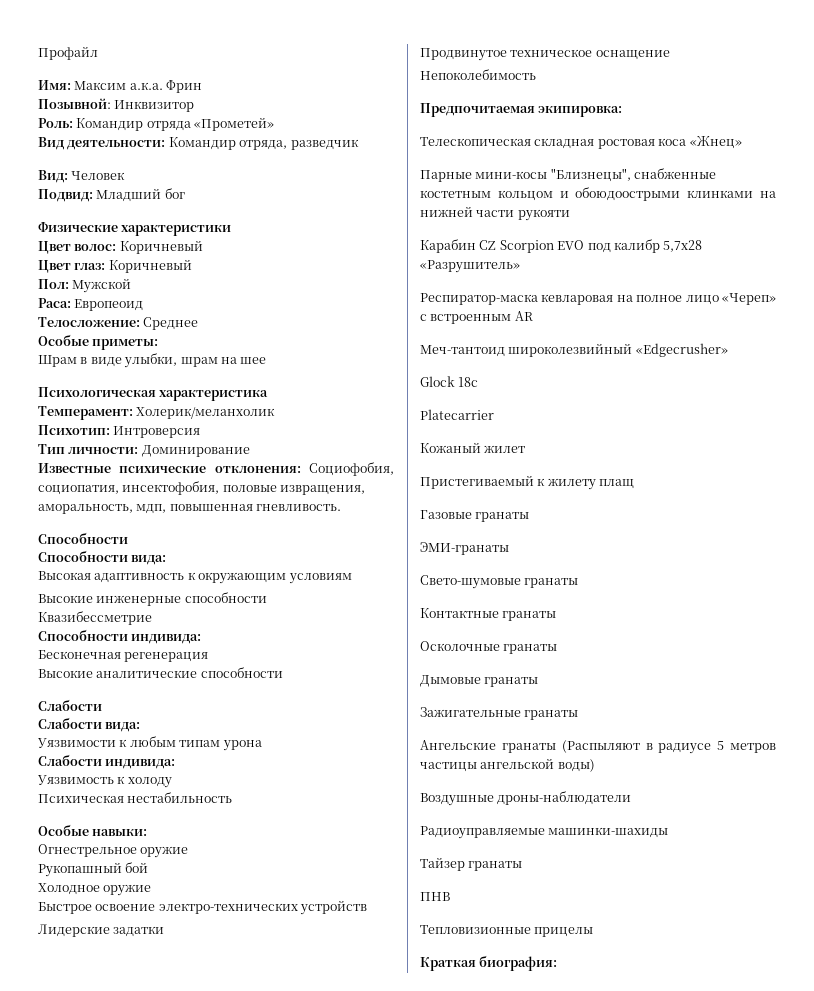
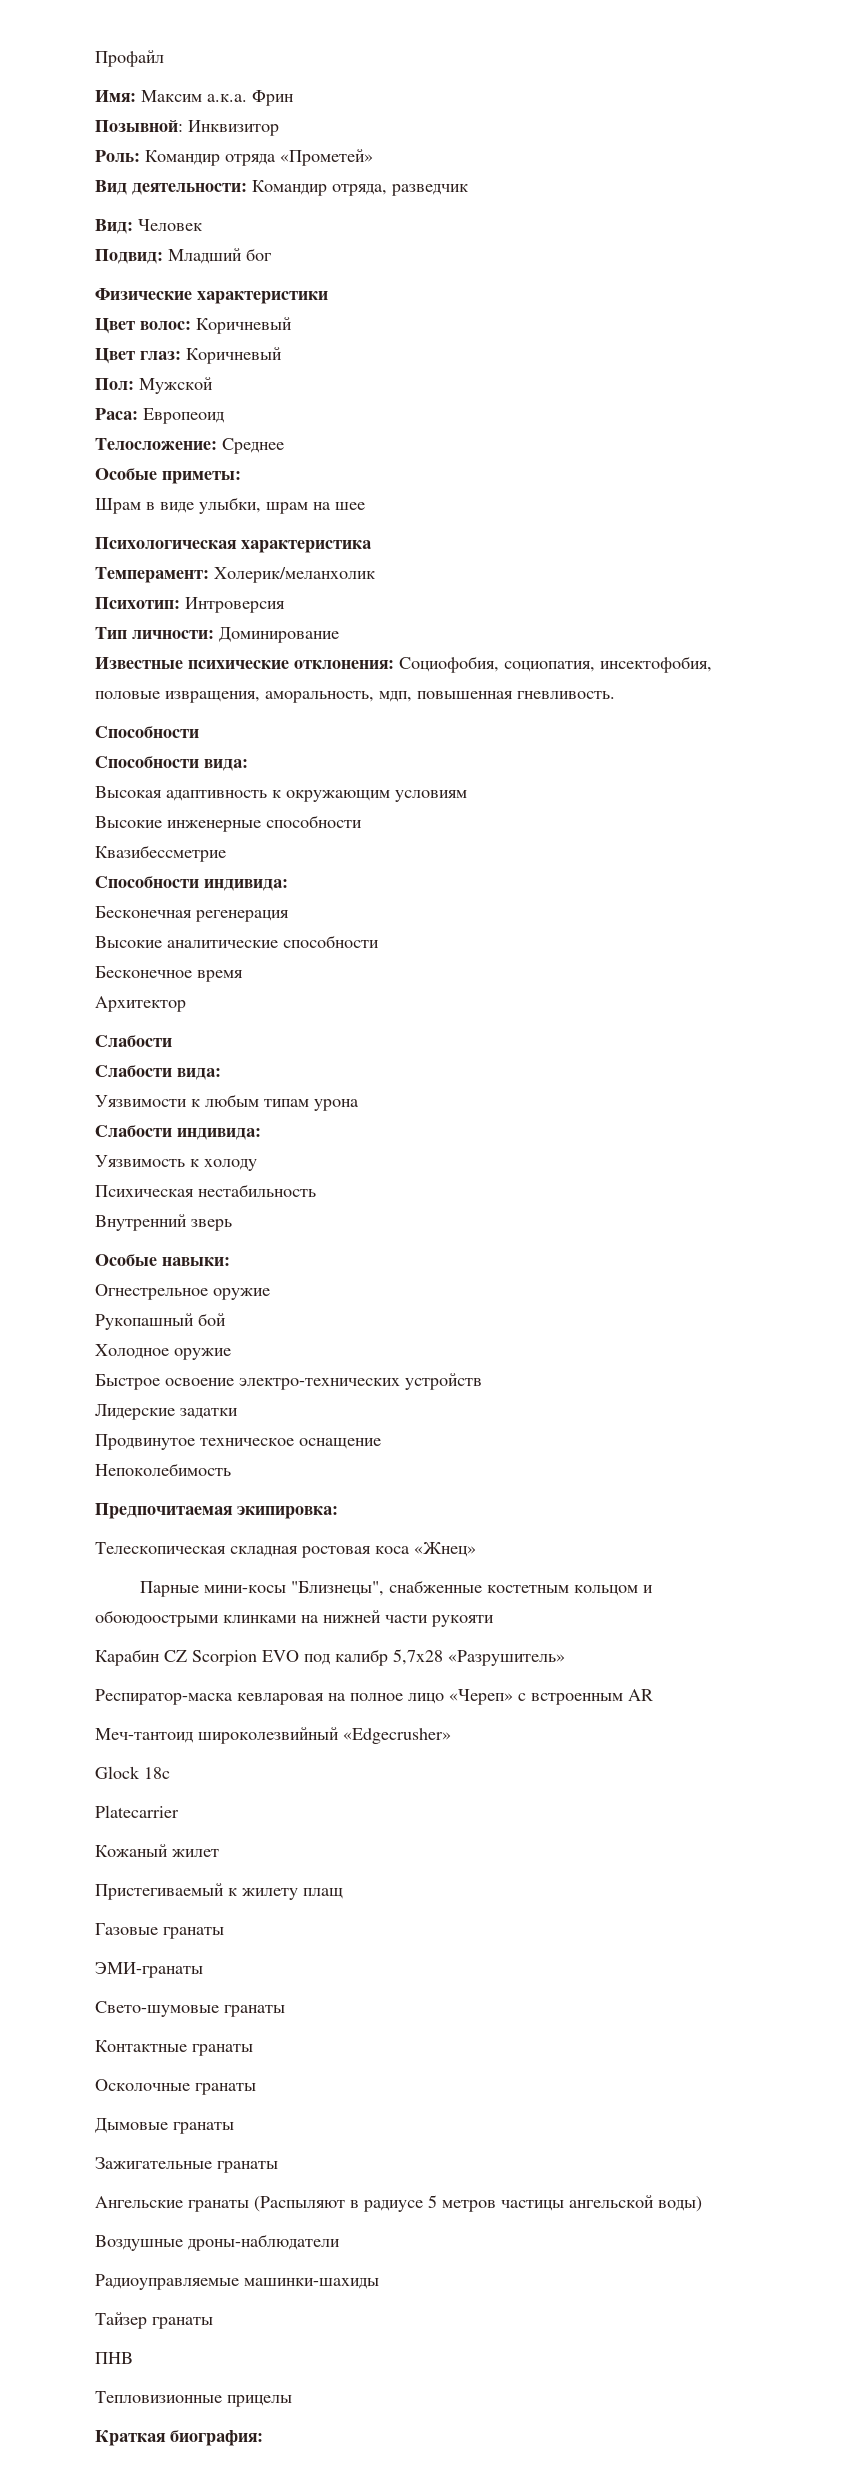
(283, 672) none -> [95,966,243,982] [95,996,186,1012] // Бесконечное время // Архитектор
(233, 797) none -> [95,1214,232,1231] // Внутренний зверь

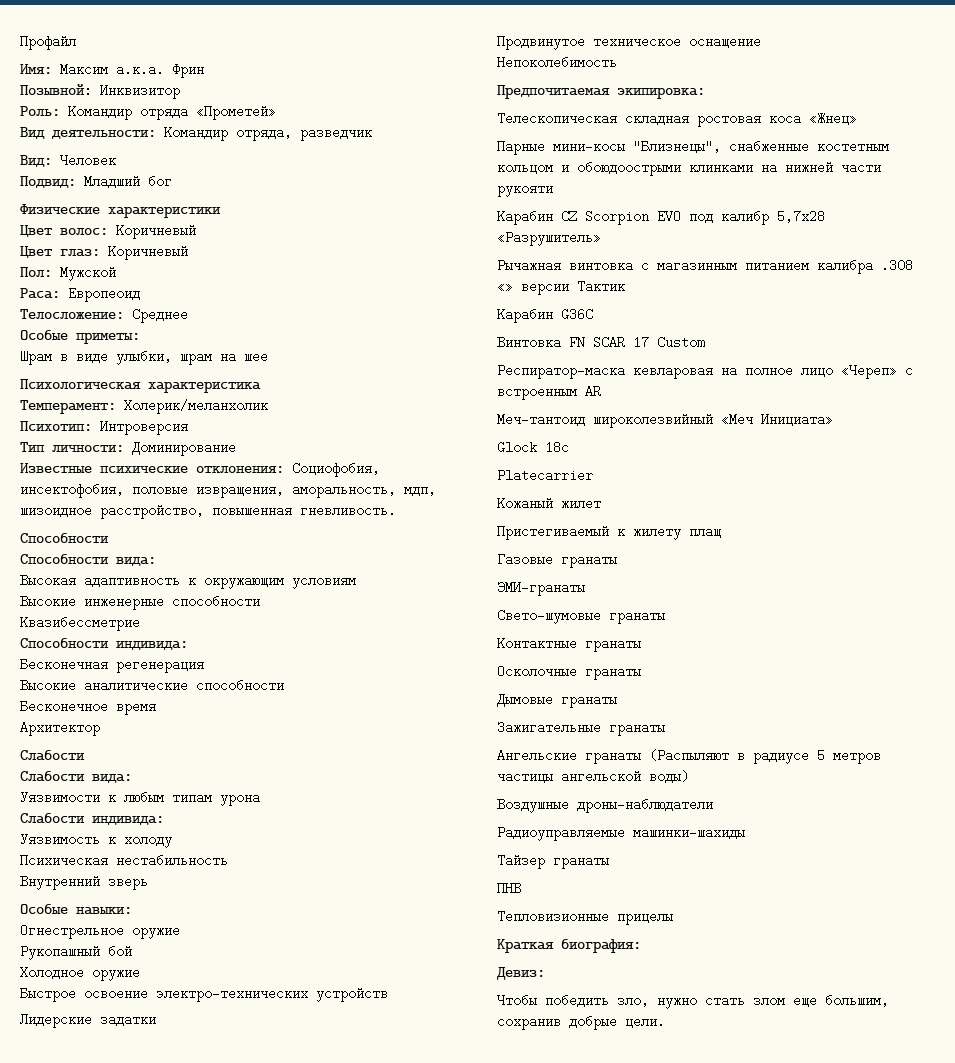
[504,661,595,672] социопатия, -> (380, 468) none
(412, 696) none -> [20,502,204,519] шизоидное расстройство,
(565, 1658) none -> [497,257,913,274] [497,278,625,295] [497,306,593,323] [497,334,705,350] // Рычажная винтовка с магазинным питанием калибра .308 «» версии Тактик // Карабин G36C // Винтовка FN SCAR 17 Custom
[343,1728,451,1744] «Edgecrusher» -> [721,411,833,427] «Меч Инициата»
(263, 2438) none -> [497,967,545,980] [497,992,889,1009] [497,1013,665,1030] // Девиз: // Чтобы победить зло, нужно стать злом еще большим, сохранив добрые цели.

